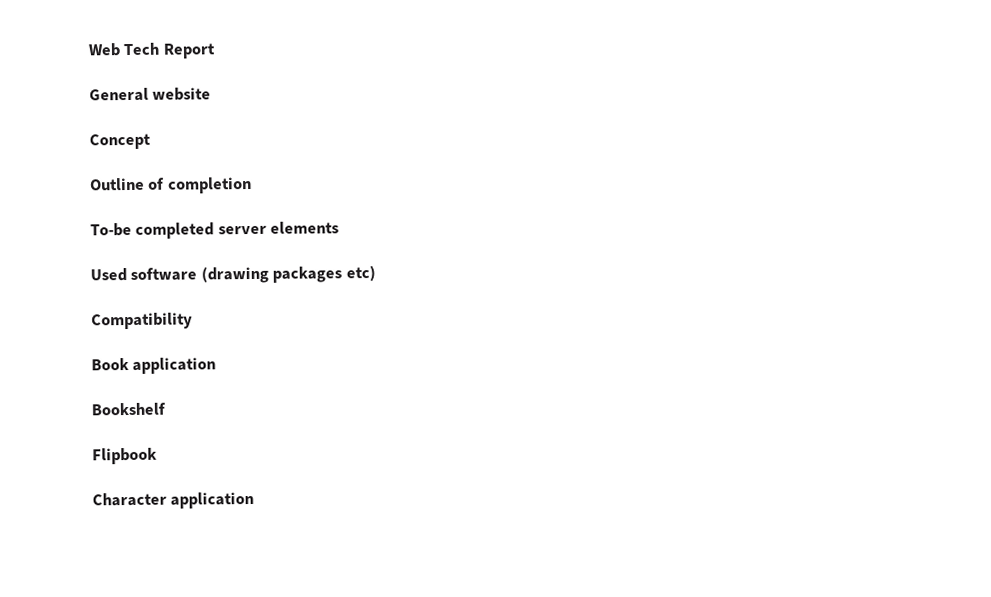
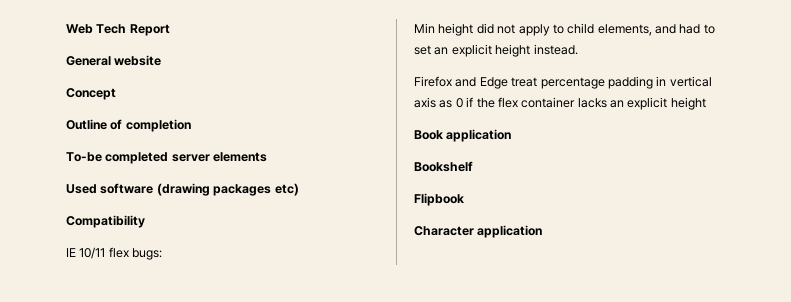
(193, 321) none -> [66,247,163,260] [414,23,715,36] [414,44,578,57] [414,76,712,89] [414,97,706,110] // IE 10/11 flex bugs: // Min height did not apply to child elements, and had to set an explicit height instead. // Firefox and Edge treat percentage padding in vertical axis as 0 if the flex container lacks an explicit height

